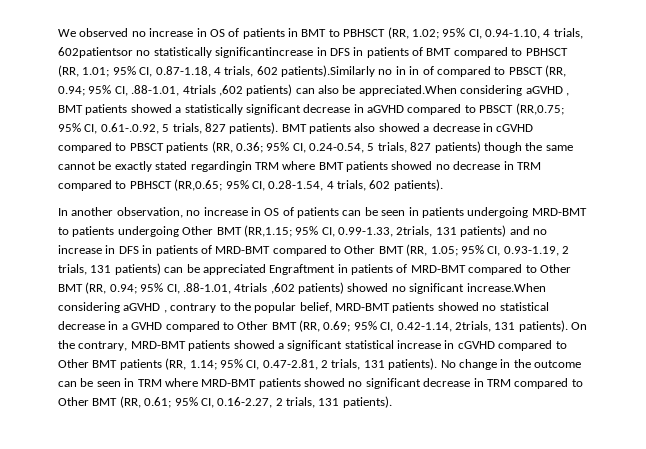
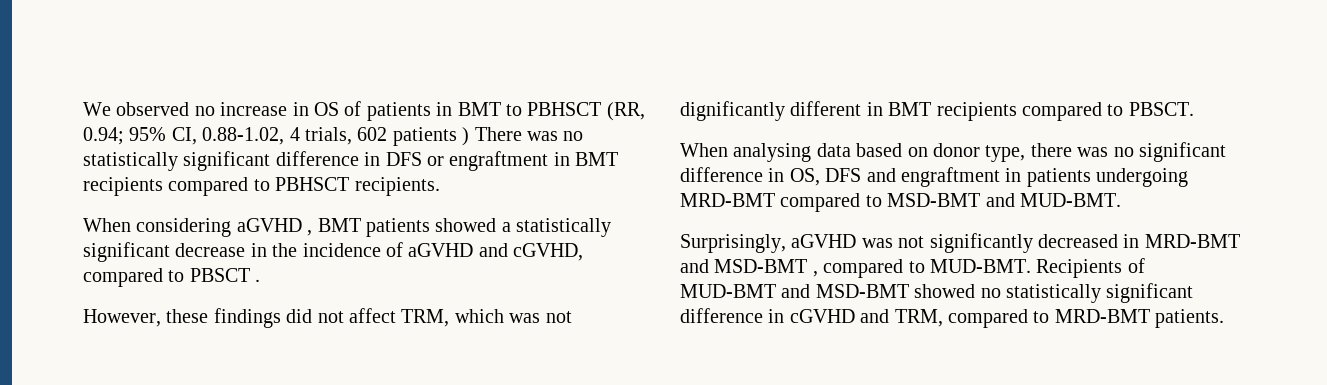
[411,28,583,39] [58,47,568,58] [58,65,566,77] [58,84,457,96] 1.02; 95% CI, 0.94-1.10, 4 trials, 602patientsor no statistically significantincrease in DFS in patients of BMT compared to PBHSCT (RR, 1.01; 95% CI, 0.87-1.18, 4 trials, 602 patients).Similarly no in in of compared to PBSCT (RR, 0.94; 95% CI, .88-1.01, 4trials ,602 patients) can also be appreciated.When -> [83,127,584,146] [83,151,619,171] [83,177,440,196] [83,218,131,232] 0.94; 95% CI, 0.88-1.02, 4 trials, 602 patients ) There was no statistically significant difference in DFS or engraftment in BMT recipients compared to PBHSCT recipients. // When
[367,103,564,115] [58,122,534,134] [58,141,573,153] [58,161,541,172] [58,179,443,191] [58,207,587,218] [58,225,547,237] [58,244,569,256] [58,263,571,275] [58,282,546,294] [58,302,549,313] [58,320,587,332] [58,340,567,351] [58,358,581,370] [58,378,583,389] [58,396,392,408] aGVHD compared to PBSCT (RR,0.75; 95% CI, 0.61-.0.92, 5 trials, 827 patients). BMT patients also showed a decrease in cGVHD compared to PBSCT patients (RR, 0.36; 95% CI, 0.24-0.54, 5 trials, 827 patients) though the same cannot be exactly stated regardingin TRM where BMT patients showed no decrease in TRM compared to PBHSCT (RR,0.65; 95% CI, 0.28-1.54, 4 trials, 602 patients). // In another observation, no increase in OS of patients can be seen in patients undergoing MRD-BMT to patients undergoing Other BMT (RR,1.15; 95% CI, 0.99-1.33, 2trials, 131 patients) and no increase in DFS in patients of MRD-BMT compared to Other BMT (RR, 1.05; 95% CI, 0.93-1.19, 2 trials, 131 patients) can be appreciated Engraftment in patients of MRD-BMT compared to Other BMT (RR, 0.94; 95% CI, .88-1.01, 4trials ,602 patients) showed no significant increase.When considering aGVHD , contrary to the popular belief, MRD-BMT patients showed no statistical decrease in a GVHD compared to Other BMT (RR, 0.69; 95% CI, 0.42-1.14, 2trials, 131 patients). On the contrary, MRD-BMT patients showed a significant statistical increase in cGVHD compared to Other BMT patients (RR, 1.14; 95% CI, 0.47-2.81, 2 trials, 131 patients). No change in the outcome can be seen in TRM where MRD-BMT patients showed no significant decrease in TRM compared to Other BMT (RR, 0.61; 95% CI, 0.16-2.27, 2 trials, 131 patients). -> [272,242,584,261] [83,268,261,287] [83,308,572,328] [680,101,1194,121] [680,142,1226,162] [680,167,1189,187] [680,193,1121,212] [680,233,1240,253] [680,258,1145,278] [680,283,1194,303] [680,308,1225,328] the incidence of aGVHD and cGVHD, compared to PBSCT . // However, these findings did not affect TRM, which was not dignificantly different in BMT recipients compared to PBSCT. // When analysing data based on donor type, there was no significant difference in OS, DFS and engraftment in patients undergoing MRD-BMT compared to MSD-BMT and MUD-BMT. // Surprisingly, aGVHD was not significantly decreased in MRD-BMT and MSD-BMT , compared to MUD-BMT. Recipients of MUD-BMT and MSD-BMT showed no statistically significant difference in cGVHD and TRM, compared to MRD-BMT patients.

